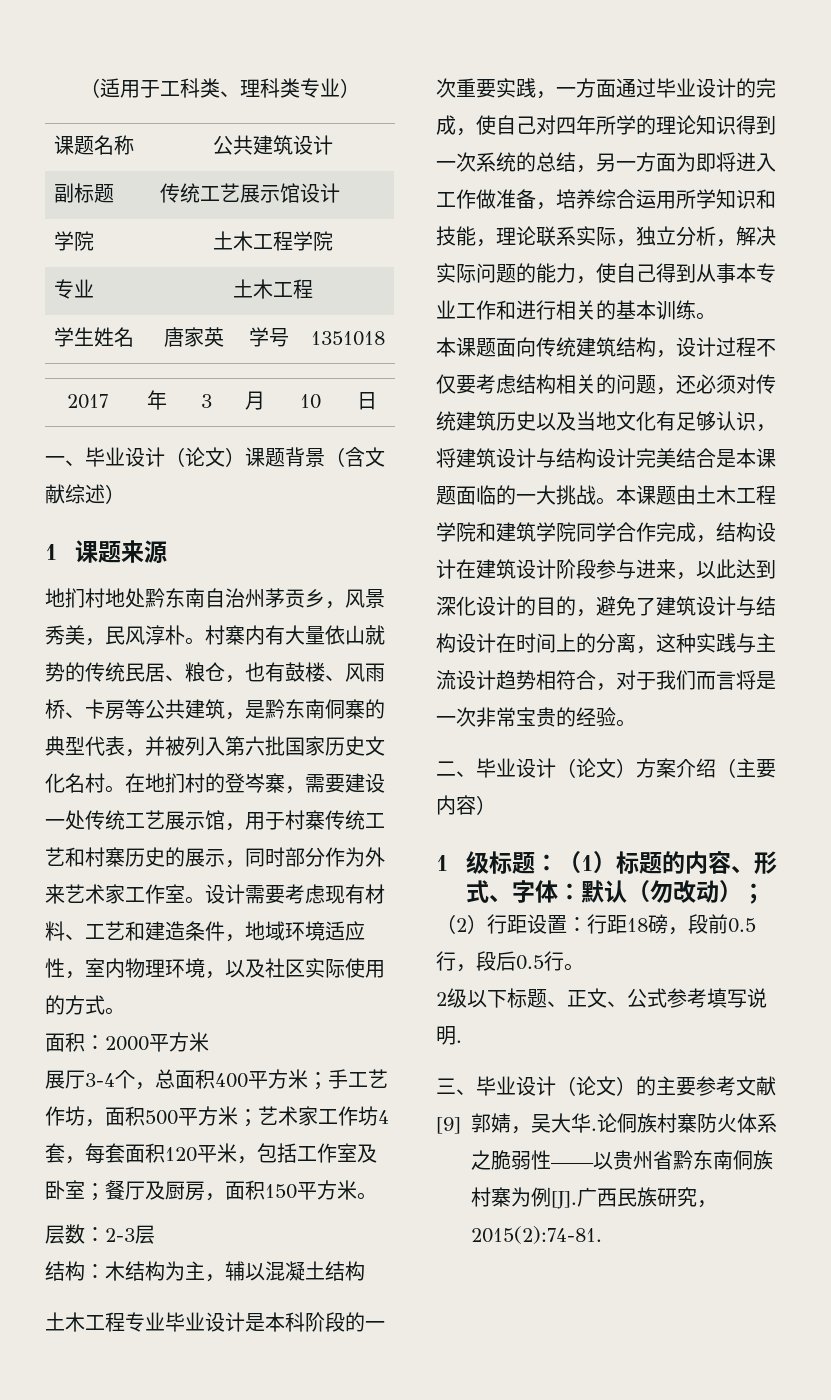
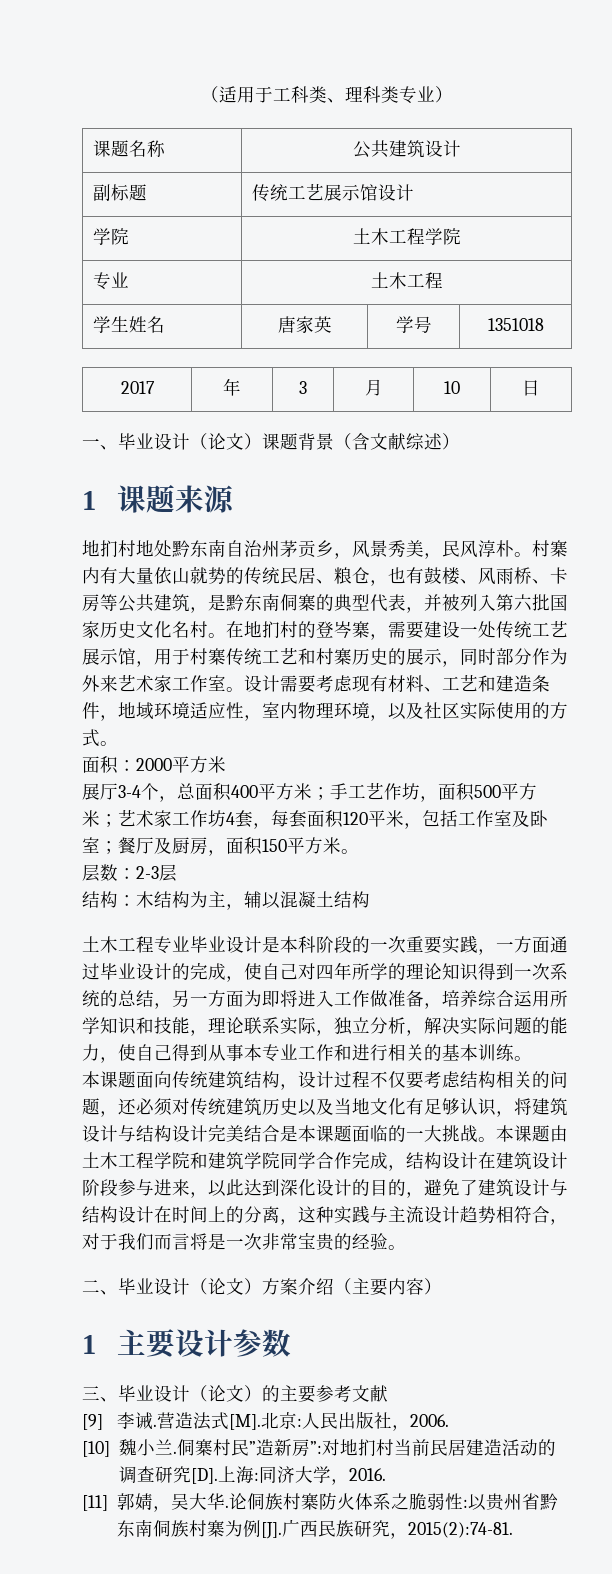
[465,851,777,874] [465,880,765,904] [436,914,756,935] [436,951,584,972] [436,988,767,1008] [436,1026,462,1045] 级标题：（1）标题的内容、形式、字体：默认（勿改动）； // （2）行距设置：行距18磅，段前0.5行，段后0.5行。 // 2级以下标题、正文、公式参考填写说明. -> [116,1329,291,1358] 主要设计参数
(461, 1125) none -> [116,1411,449,1431] [82,1439,556,1457] [118,1466,386,1485] [82,1495,108,1511] 李诫.营造法式[M].北京:人民出版社，2006. // [10]魏小兰.侗寨村民”造新房”:对地扪村当前民居建造活动的调查研究[D].上海:同济大学，2016. // [11]
[551,1162,594,1168] —— -> [462,1499,468,1508] :

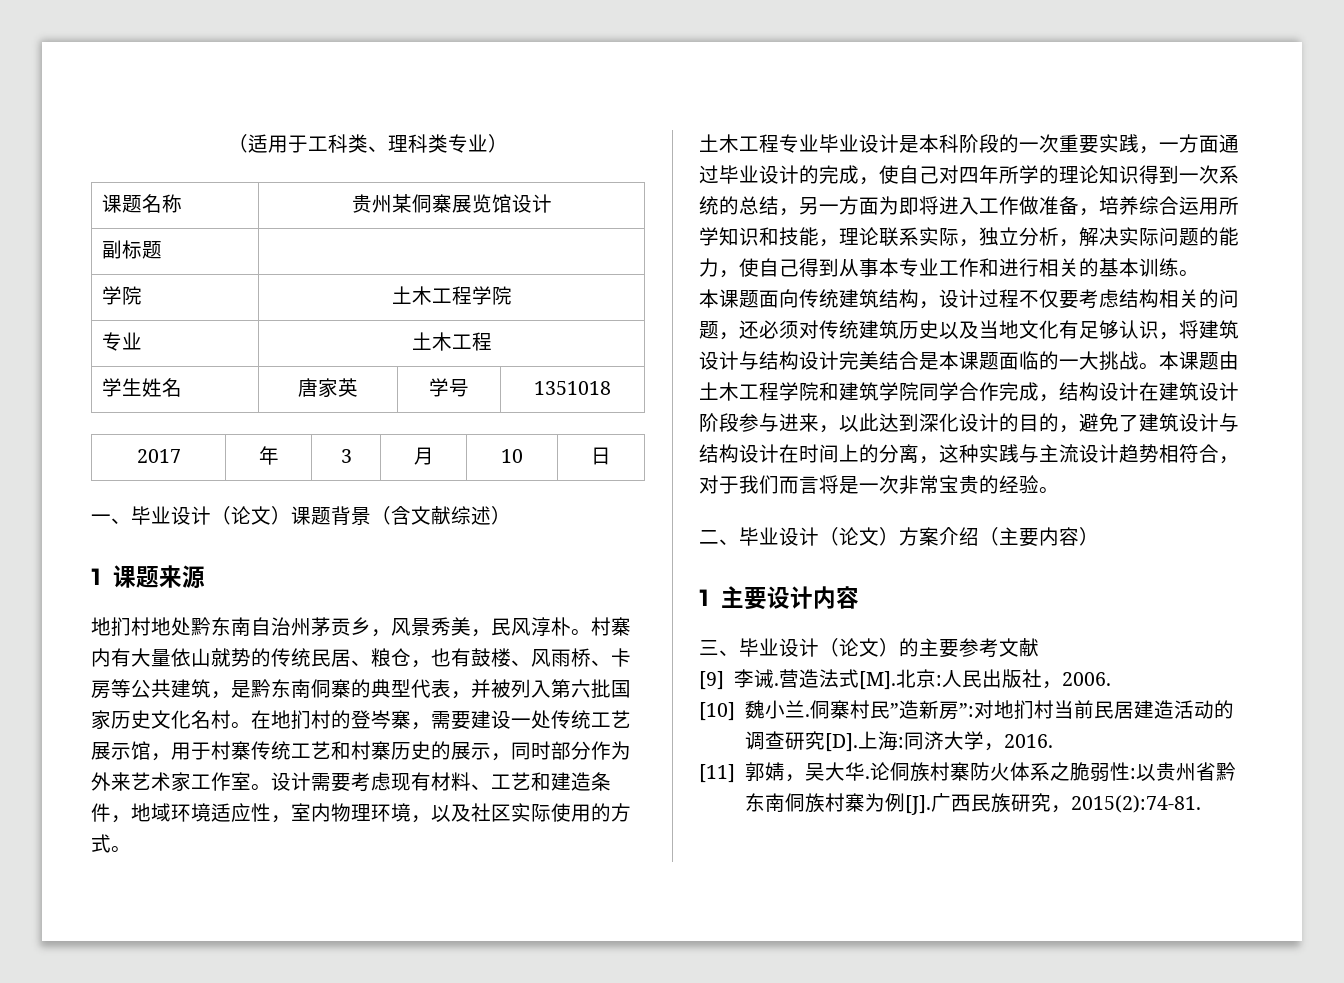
[352,140,425,158] 公共建筑 -> [351,194,512,213] 贵州某侗寨展览馆
[252,184,415,202] 传统工艺展示馆设计 -> (163, 250) none
[82,756,226,774] [82,783,537,802] [82,810,548,829] [82,837,359,856] [82,864,177,882] [82,891,370,910] // 面积：2000平方米 // 展厅3-4个，总面积400平方米；手工艺作坊，面积500平方米；艺术家工作坊4套，每套面积120平米，包括工作室及卧室；餐厅及厨房，面积150平方米。 // 层数：2-3层 // 结构：木结构为主，辅以混凝土结构 -> (131, 849) none
[232,1329,291,1357] 参数 -> [812,586,859,609] 内容

